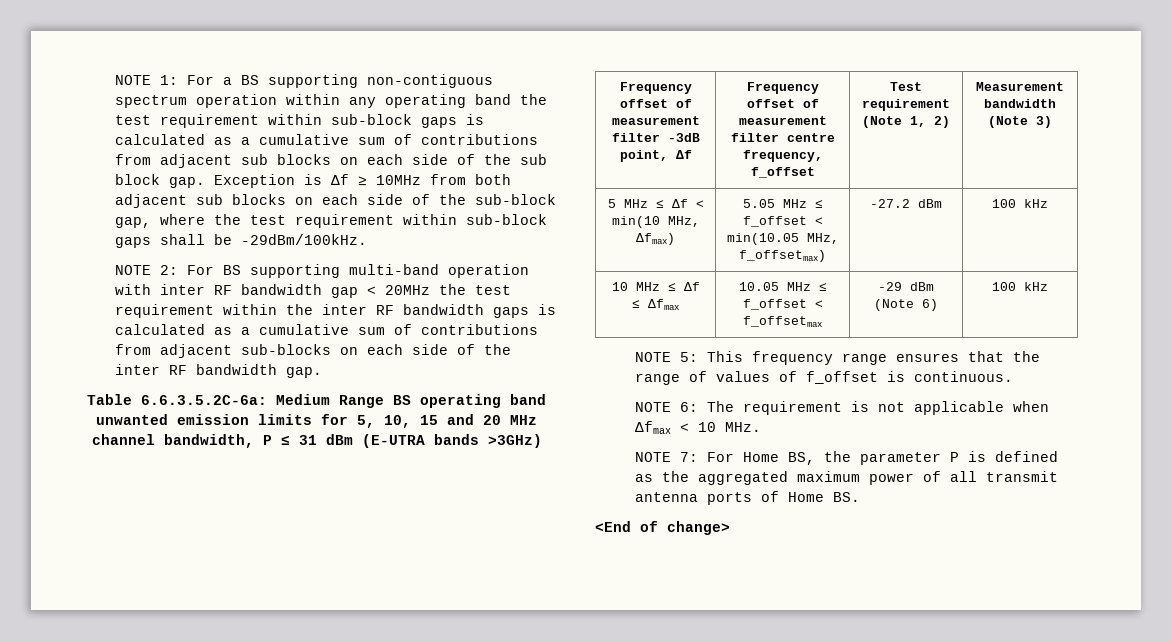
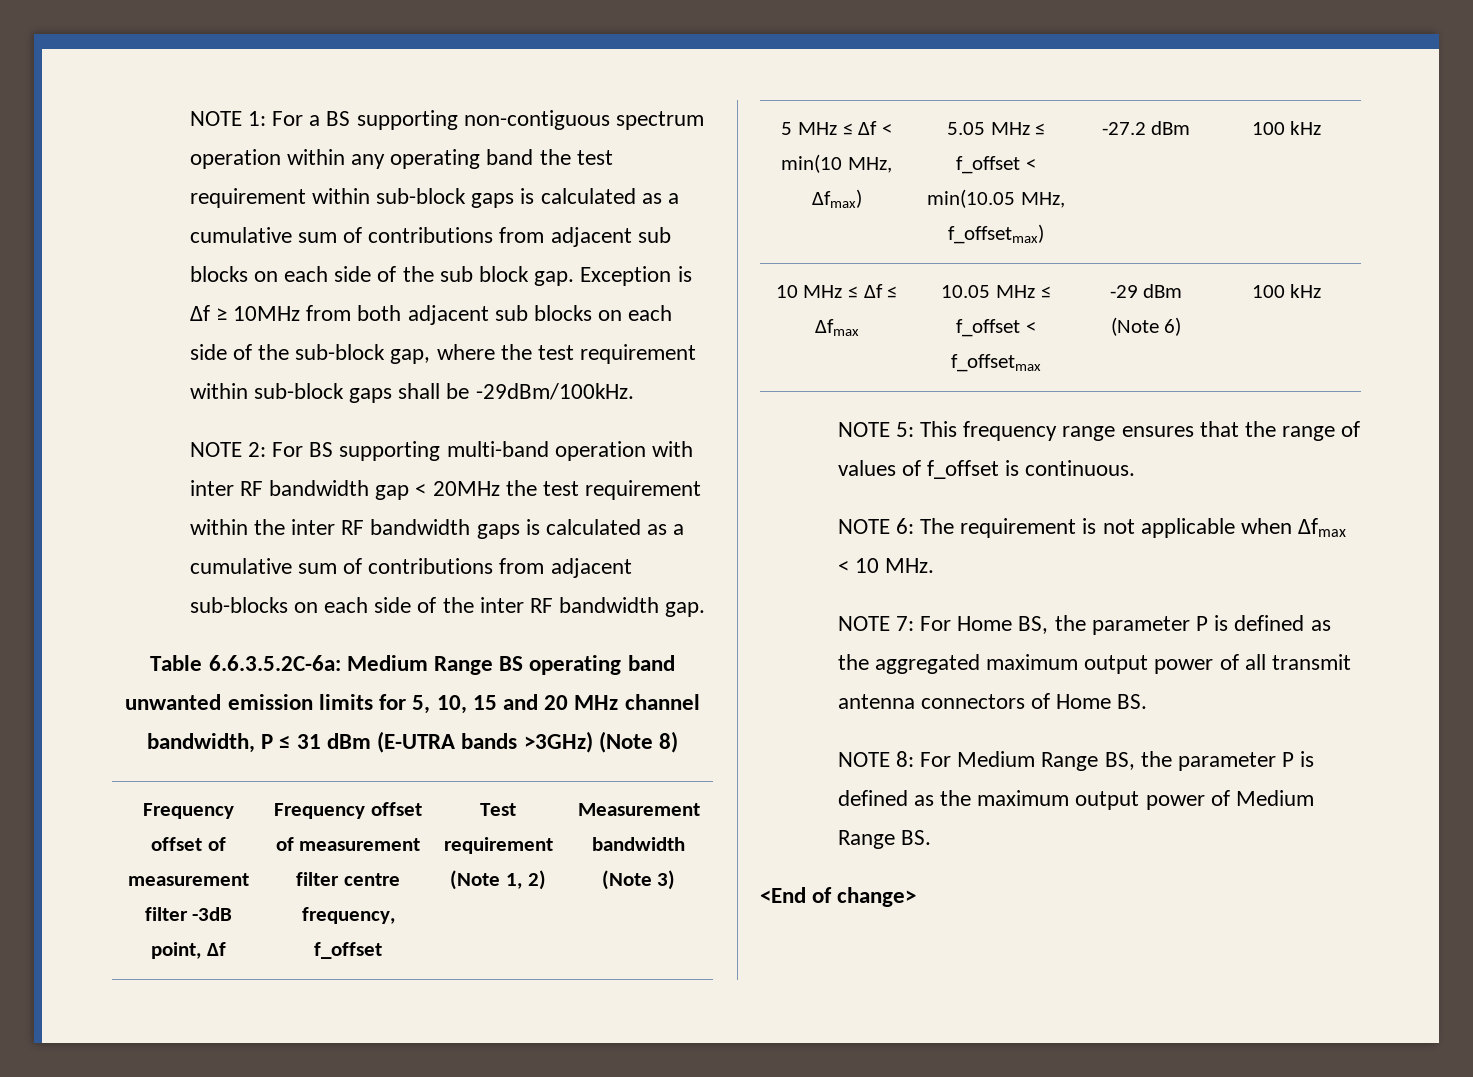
(542, 441) none -> [598,731,678,753] (Note 8)
(861, 476) none -> [1084,655,1149,674] output
[707,492,753,505] ports -> [920,694,1025,709] connectors
(861, 497) none -> [837,751,1315,771] [837,790,1315,810] [837,830,931,849] // NOTE 8: For Medium Range BS, the parameter P is defined as the maximum output power of Medium Range BS.

